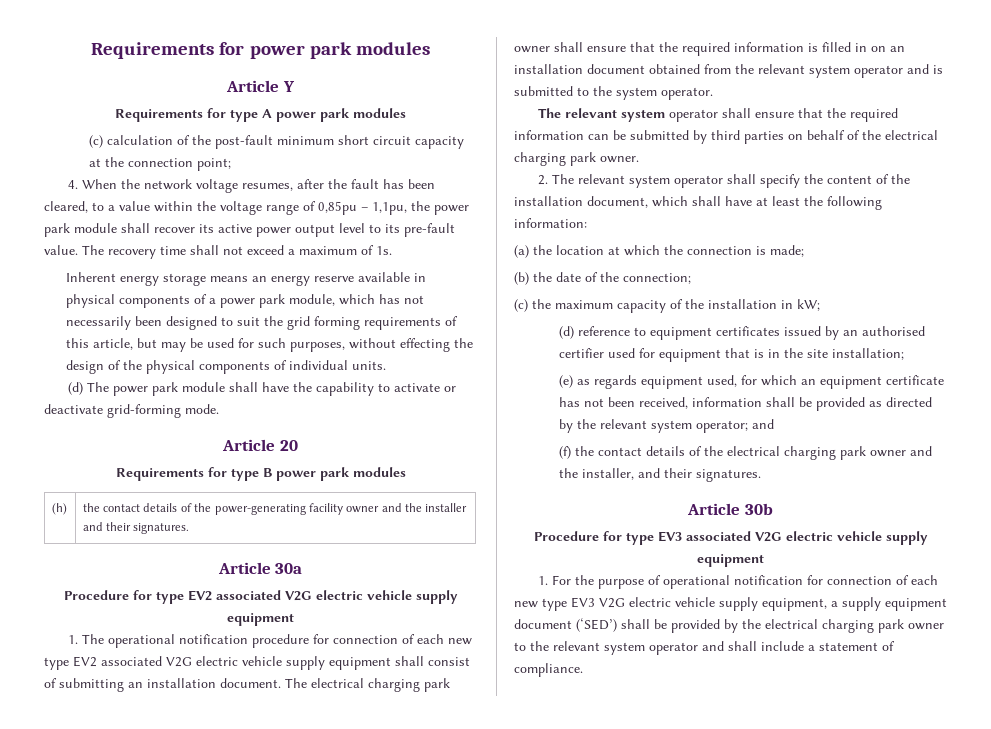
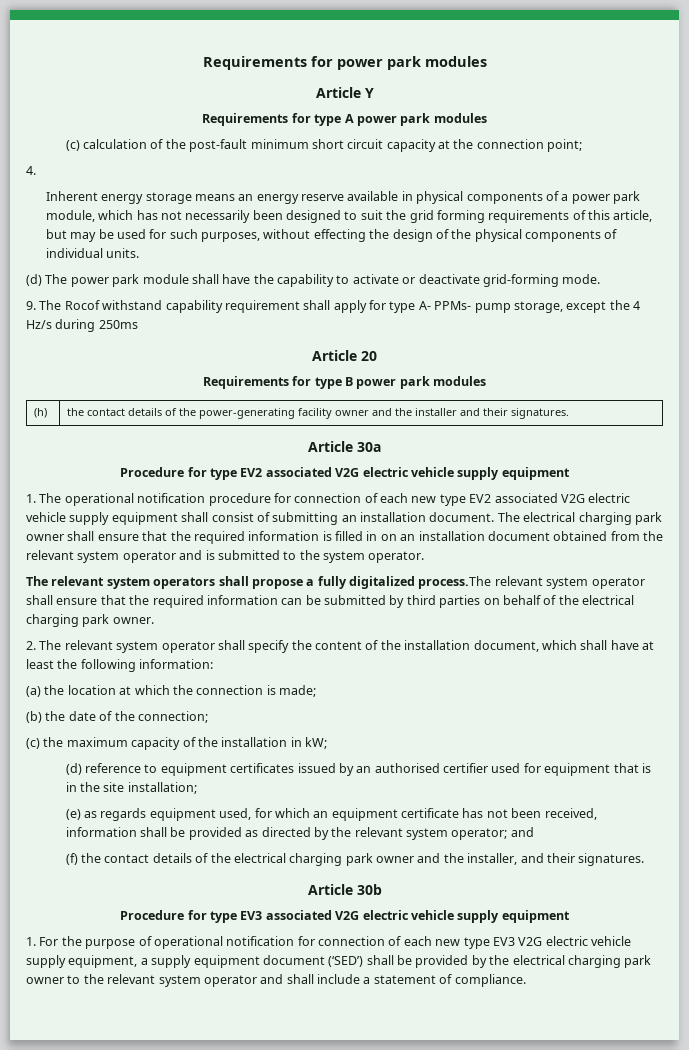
[81,179,435,193] [44,201,469,215] [44,223,455,237] [44,245,392,259] When the network voltage resumes, after the fault has been cleared, to a value within the voltage range of 0,85pu – 1,1pu, the power park module shall recover its active power output level to its pre-fault value. The recovery time shall not exceed a maximum of 1s. -> (36, 170) none
(219, 409) none -> [26,300,640,313] [26,319,138,332] // 9. The Rocof withstand capability requirement shall apply for type A- PPMs- pump storage, except the 4 Hz/s during 250ms
(665, 115) none -> [153,576,589,589] operators shall propose a fully digitalized process.The relevant system

